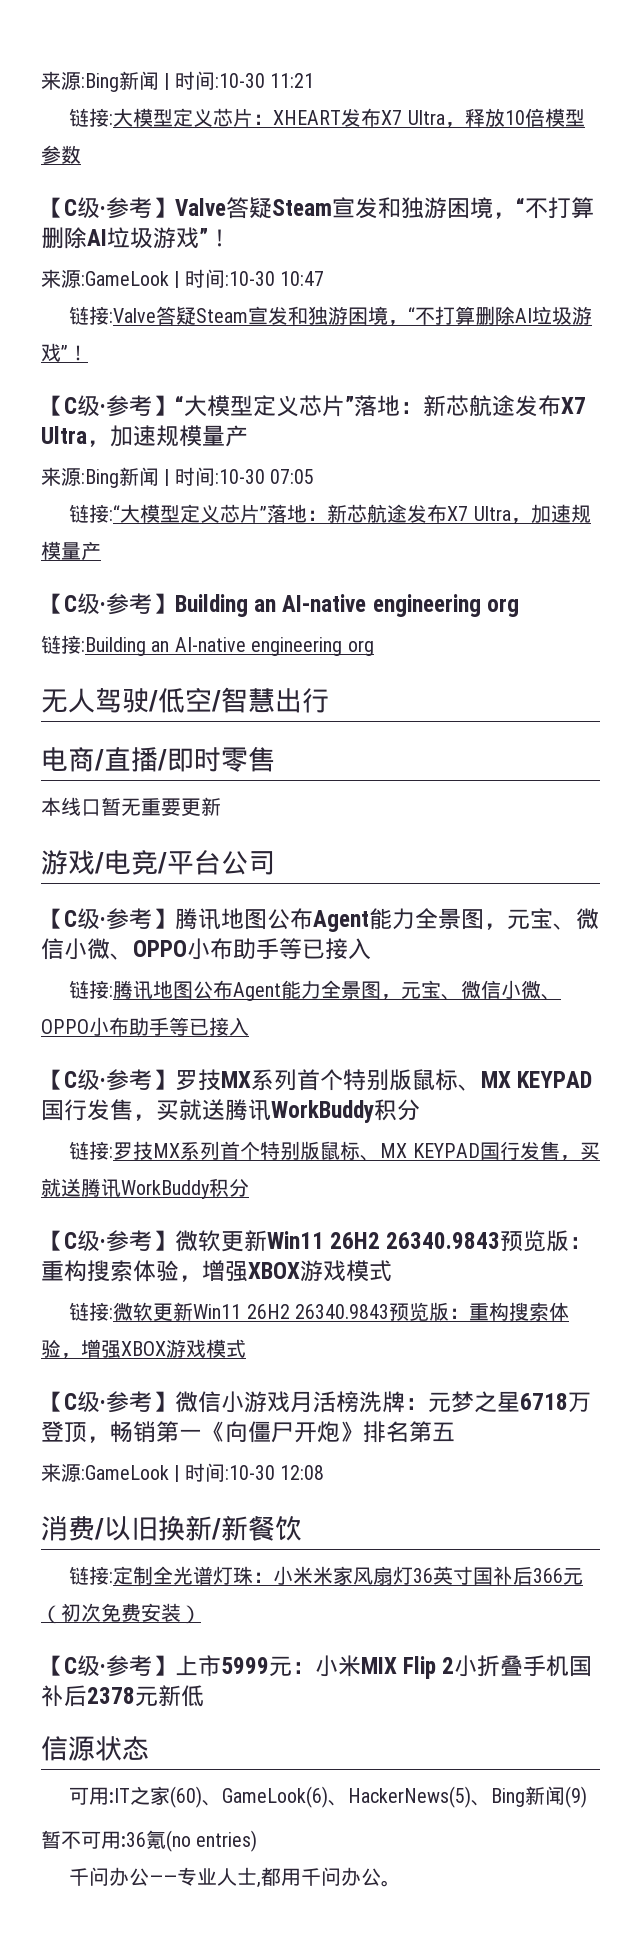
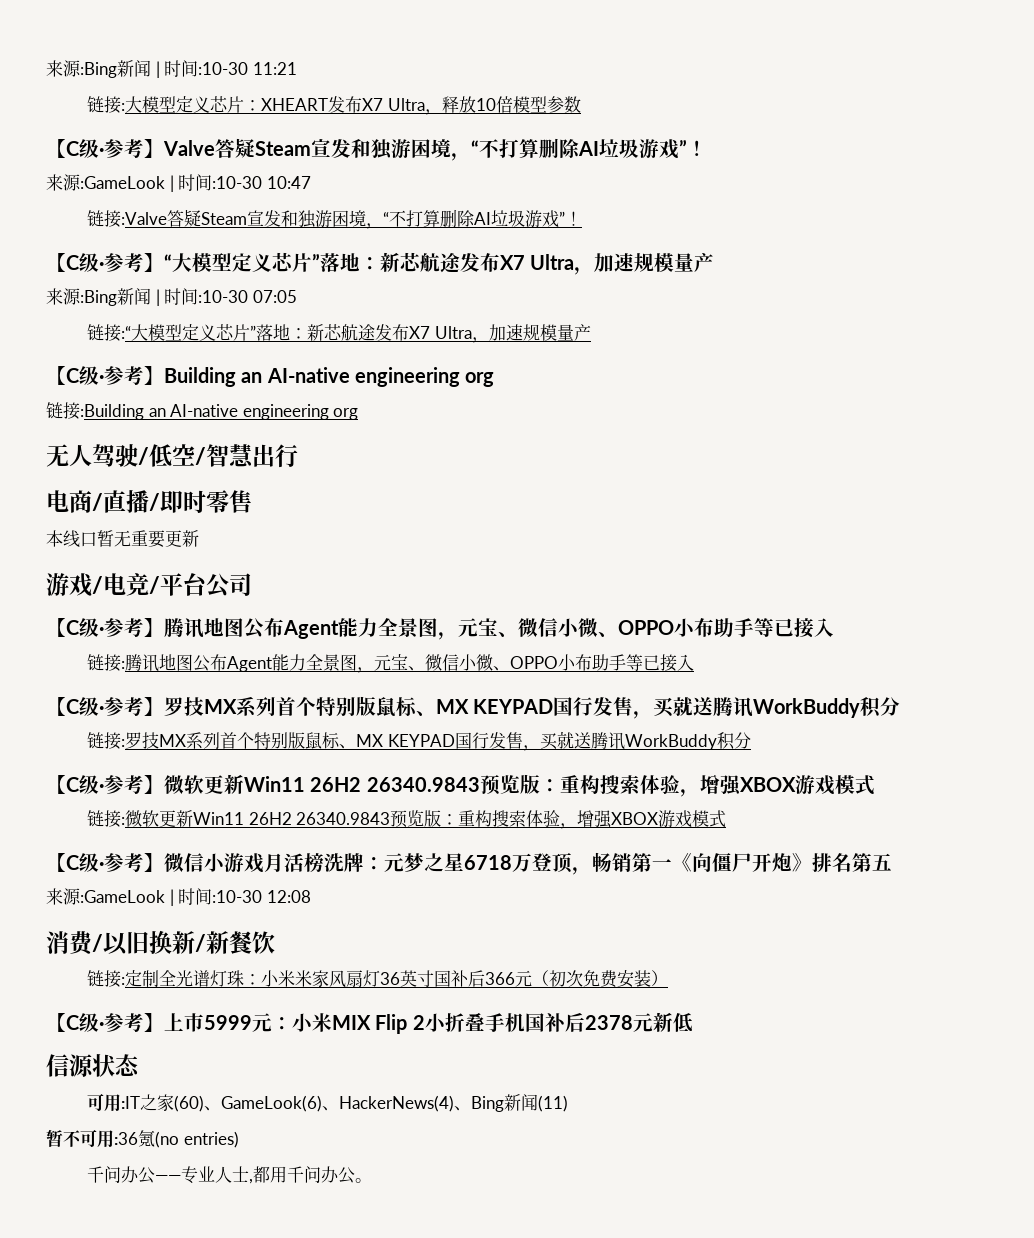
[348,1786,472,1808] HackerNews(5) -> [339,1095,455,1112] HackerNews(4)
[565,1786,588,1808] (9) -> [538,1095,569,1112] (11)

